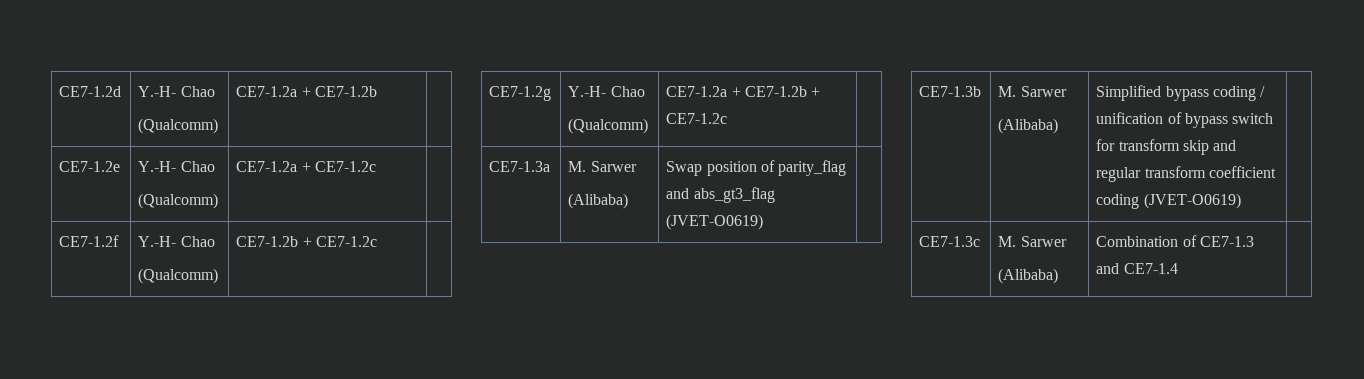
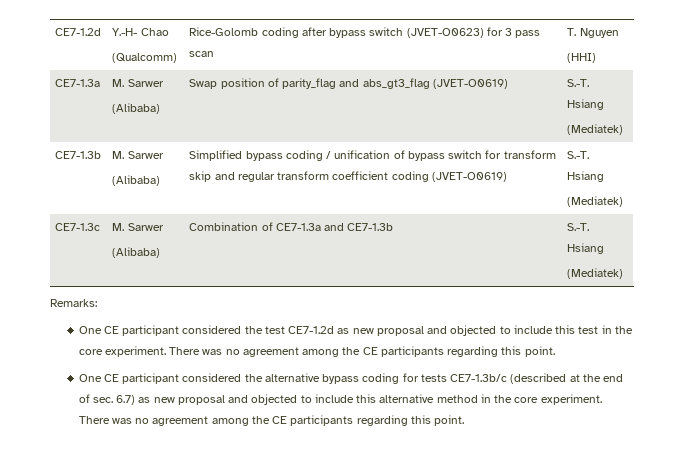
[236,86,378,97] [59,161,121,172] [138,161,215,172] [138,193,219,209] [236,161,377,172] [59,235,120,247] [138,236,215,247] [138,268,219,284] [236,236,378,247] [489,86,552,101] [568,86,645,97] [568,118,649,134] [666,86,821,97] [666,113,728,124] CE7-1.2a + CE7-1.2b | // CE7-1.2e | Y.-H- Chao // (Qualcomm) | CE7-1.2a + CE7-1.2c | // CE7-1.2f | Y.-H- Chao // (Qualcomm) | CE7-1.2b + CE7-1.2c | // CE7-1.2g | Y.-H- Chao // (Qualcomm) | CE7-1.2a + CE7-1.2b + CE7-1.2c | -> [189,27,541,38] [189,51,215,57] [567,28,619,38] [567,53,597,63] Rice-Golomb coding after bypass switch (JVET-O0623) for 3 pass scan | T. Nguyen // (HHI)
(764, 222) none -> [567,79,590,87] [567,99,605,110] [567,124,624,135] S.-T. Hsiang // (Mediatek)
(1241, 201) none -> [567,151,590,159] [567,171,605,182] [567,196,624,207] S.-T. Hsiang // (Mediatek)
[1200,236,1255,247] [1096,263,1178,274] CE7-1.3 and CE7-1.4 | -> [275,223,394,231] [567,223,590,231] [567,243,605,254] [567,268,624,279] [50,299,97,307] [78,325,633,336] [78,346,555,357] [78,373,624,384] [78,394,602,405] [78,415,465,426] CE7-1.3a and CE7-1.3b | S.-T. Hsiang // (Mediatek) // Remarks: // One CE participant considered the test CE7-1.2d as new proposal and objected to include this test in the core experiment. There was no agreement among the CE participants regarding this point. // One CE participant considered the alternative bypass coding for tests CE7-1.3b/c (described at the end of sec. 6.7) as new proposal and objected to include this alternative method in the core experiment. There was no agreement among the CE participants regarding this point.

